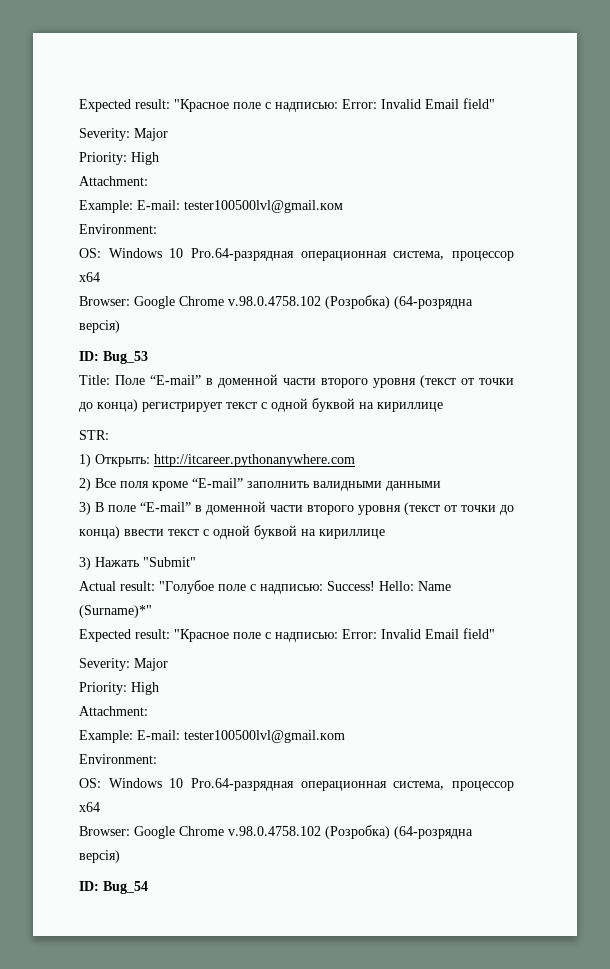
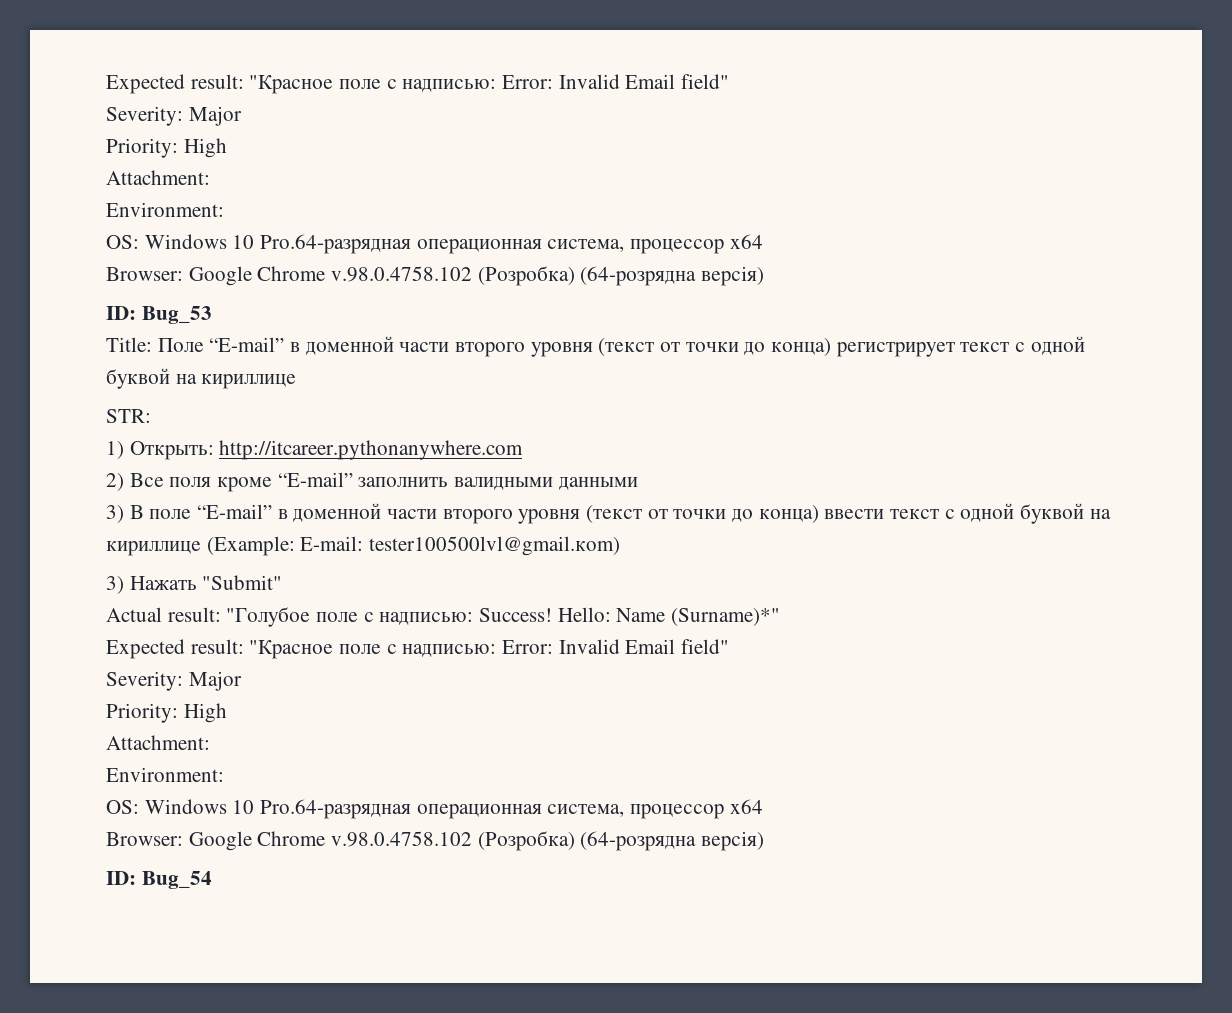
[79,200,343,213] // Example: E-mail: tester100500lvl@gmail.ком -> (210, 177) none
(385, 534) none -> [206,536,621,556] (Example: E-mail: tester100500lvl@gmail.кom)
[79,730,345,743] // Example: E-mail: tester100500lvl@gmail.кom -> (210, 742) none

